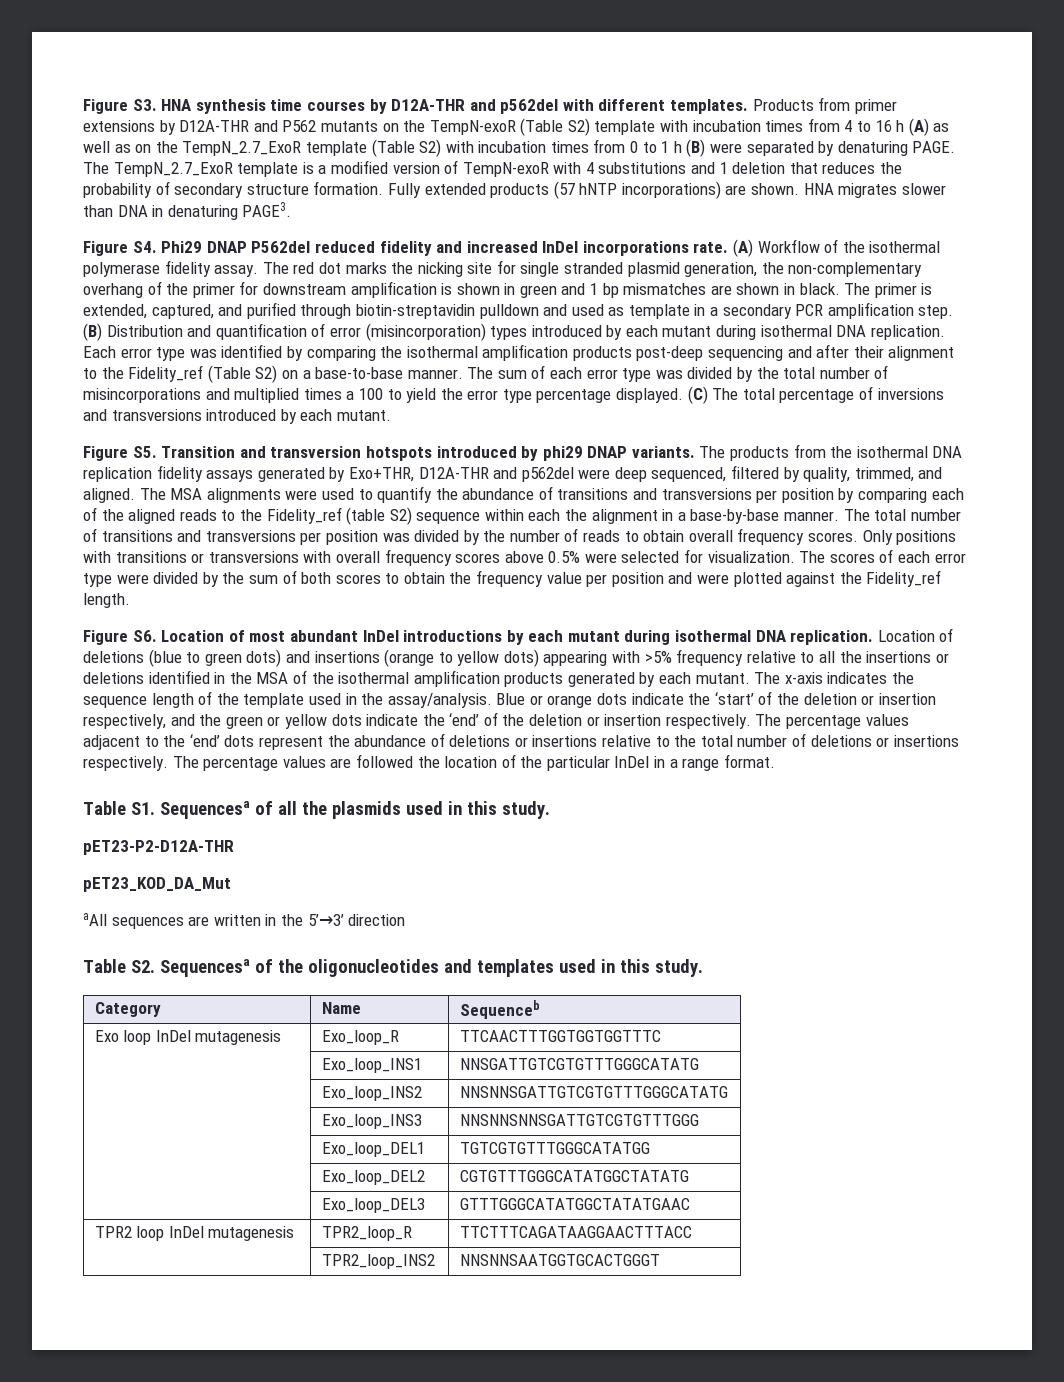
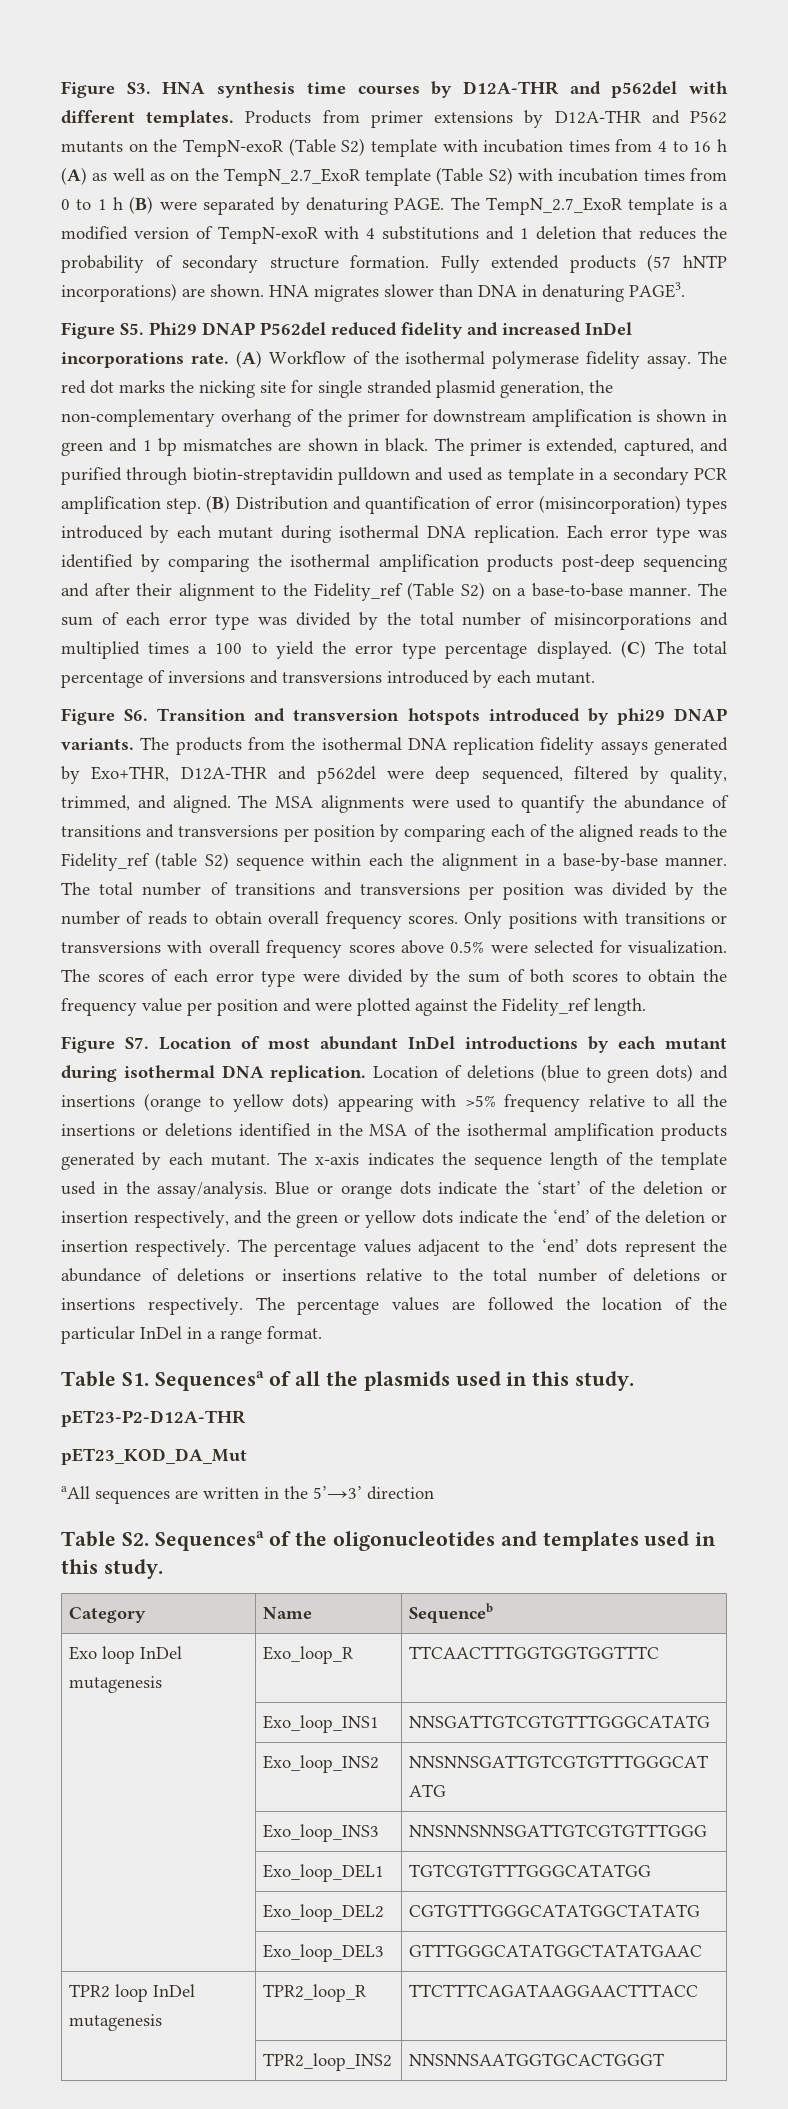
[132,241,157,253] S4. -> [120,323,144,335] S5.
[132,446,157,458] S5. -> [124,709,149,721] S6.
[132,630,157,642] S6. -> [125,1037,149,1049] S7.

